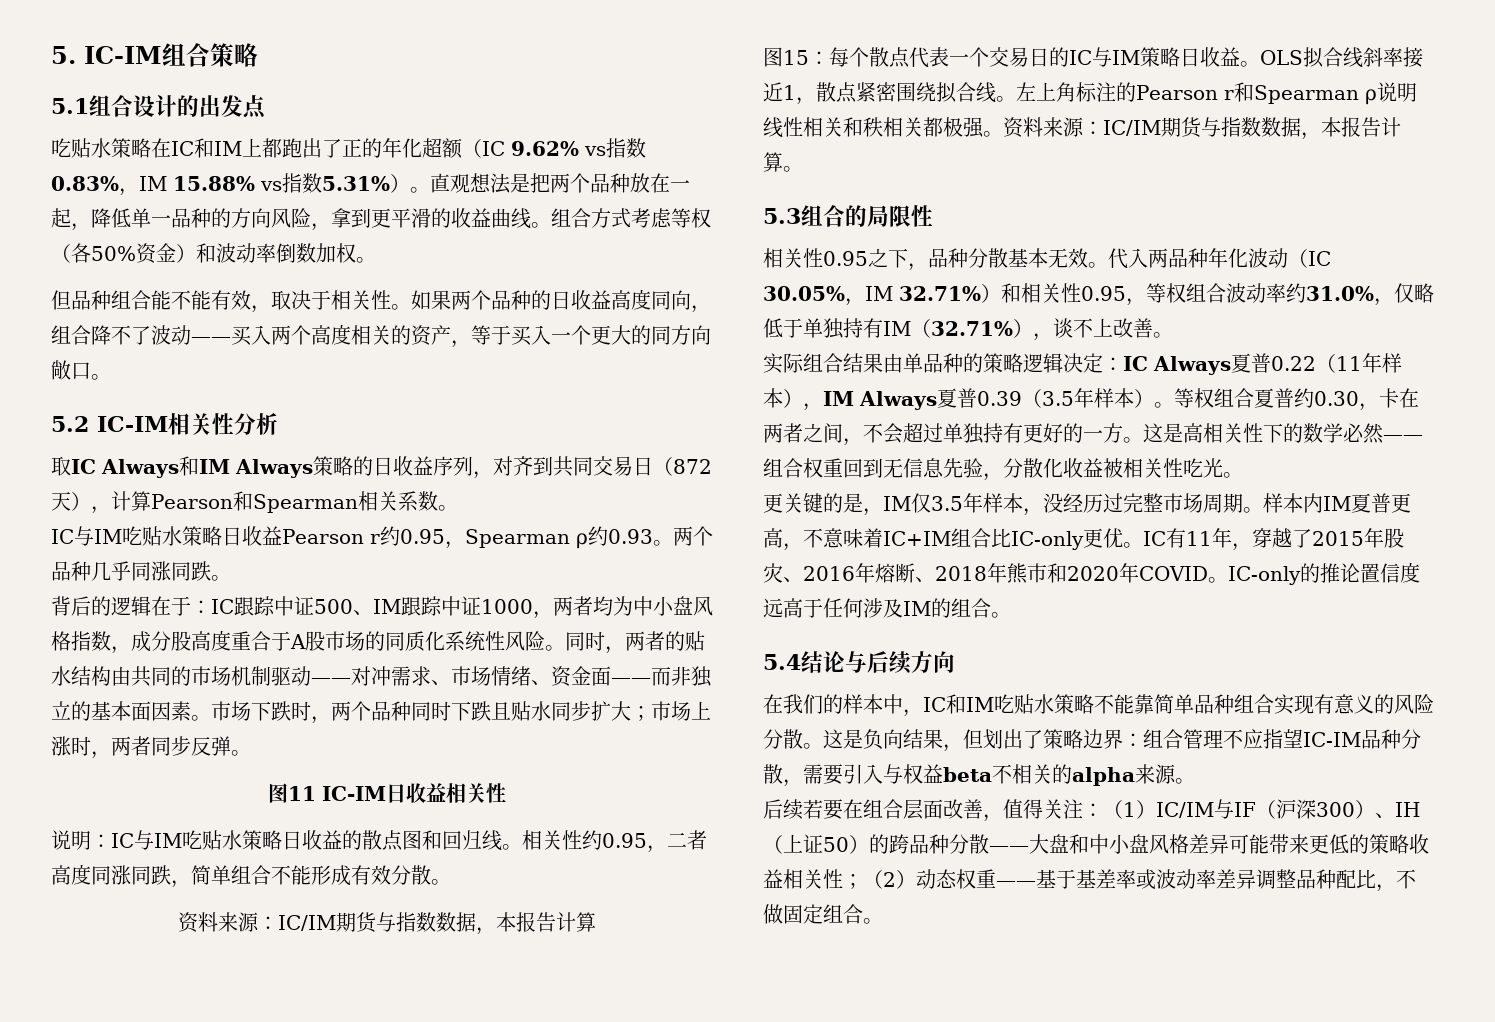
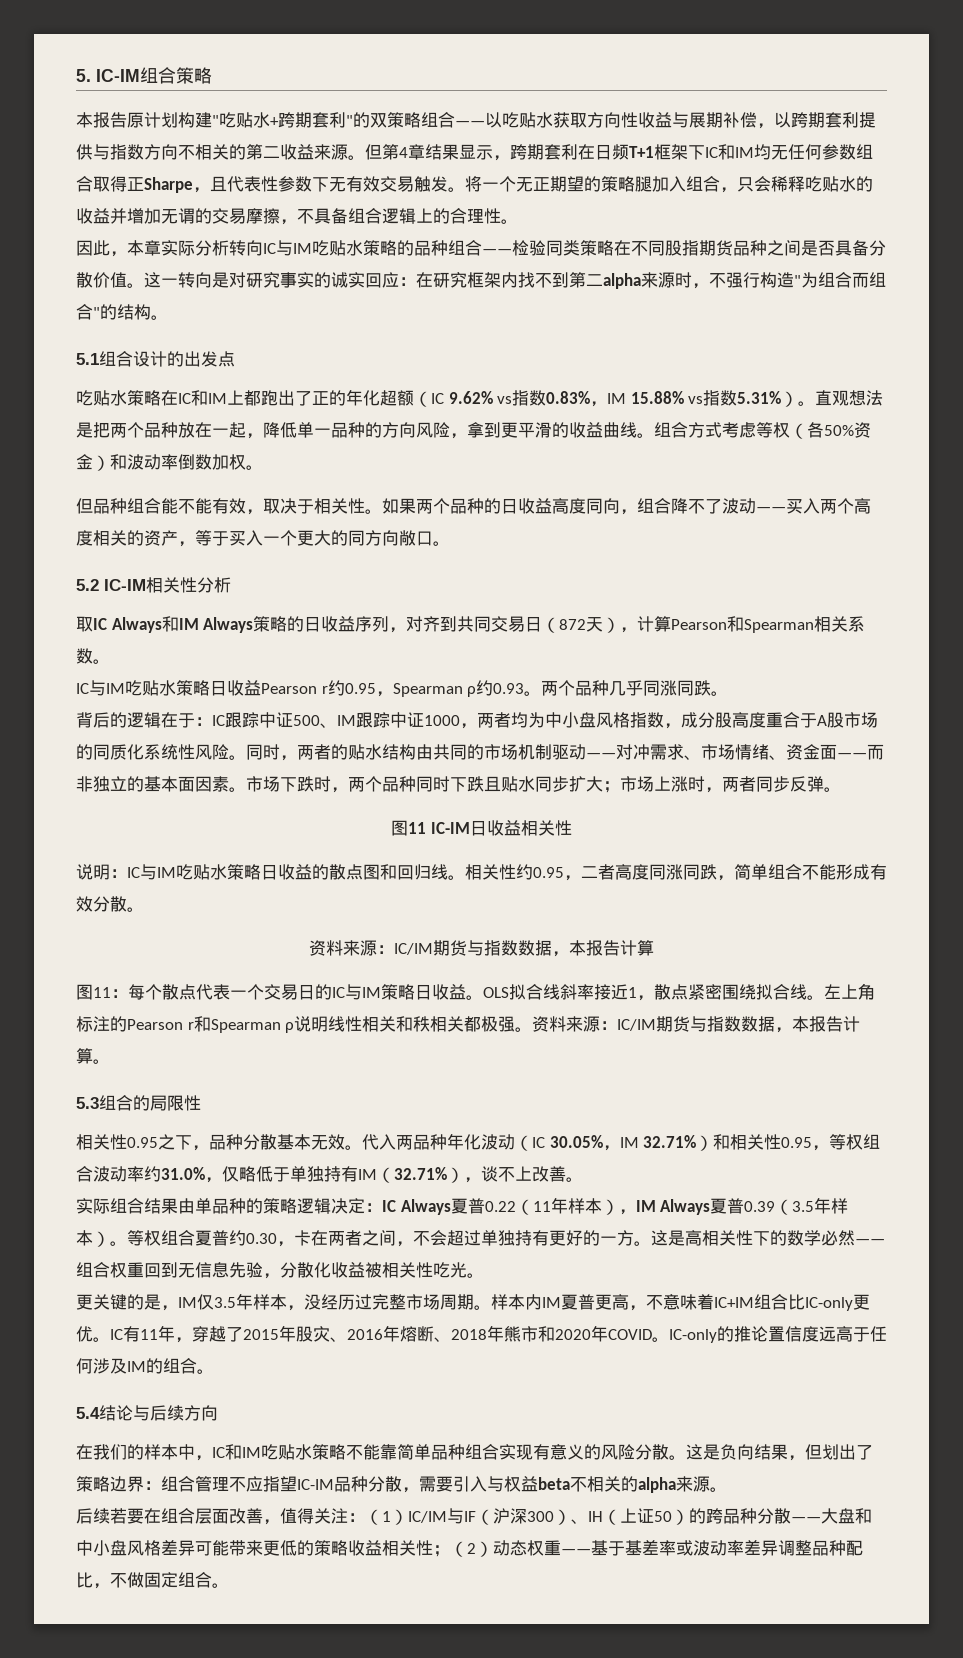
(258, 55) none -> [76,112,876,129] [76,144,873,161] [76,176,873,193] [76,208,518,225] [76,240,886,257] [76,272,886,289] [76,304,168,320] // 本报告原计划构建"吃贴水+跨期套利"的双策略组合——以吃贴水获取方向性收益与展期补偿，以跨期套利提供与指数方向不相关的第二收益来源。但第4章结果显示，跨期套利在日频T+1框架下IC和IM均无任何参数组合取得正Sharpe，且代表性参数下无有效交易触发。将一个无正期望的策略腿加入组合，只会稀释吃贴水的收益并增加无谓的交易摩擦，不具备组合逻辑上的合理性。 // 因此，本章实际分析转向IC与IM吃贴水策略的品种组合——检验同类策略在不同股指期货品种之间是否具备分散价值。这一转向是对研究事实的诚实回应：在研究框架内找不到第二alpha来源时，不强行构造"为组合而组合"的结构。
[783,50,809,65] 15 -> [93,987,111,998] 11

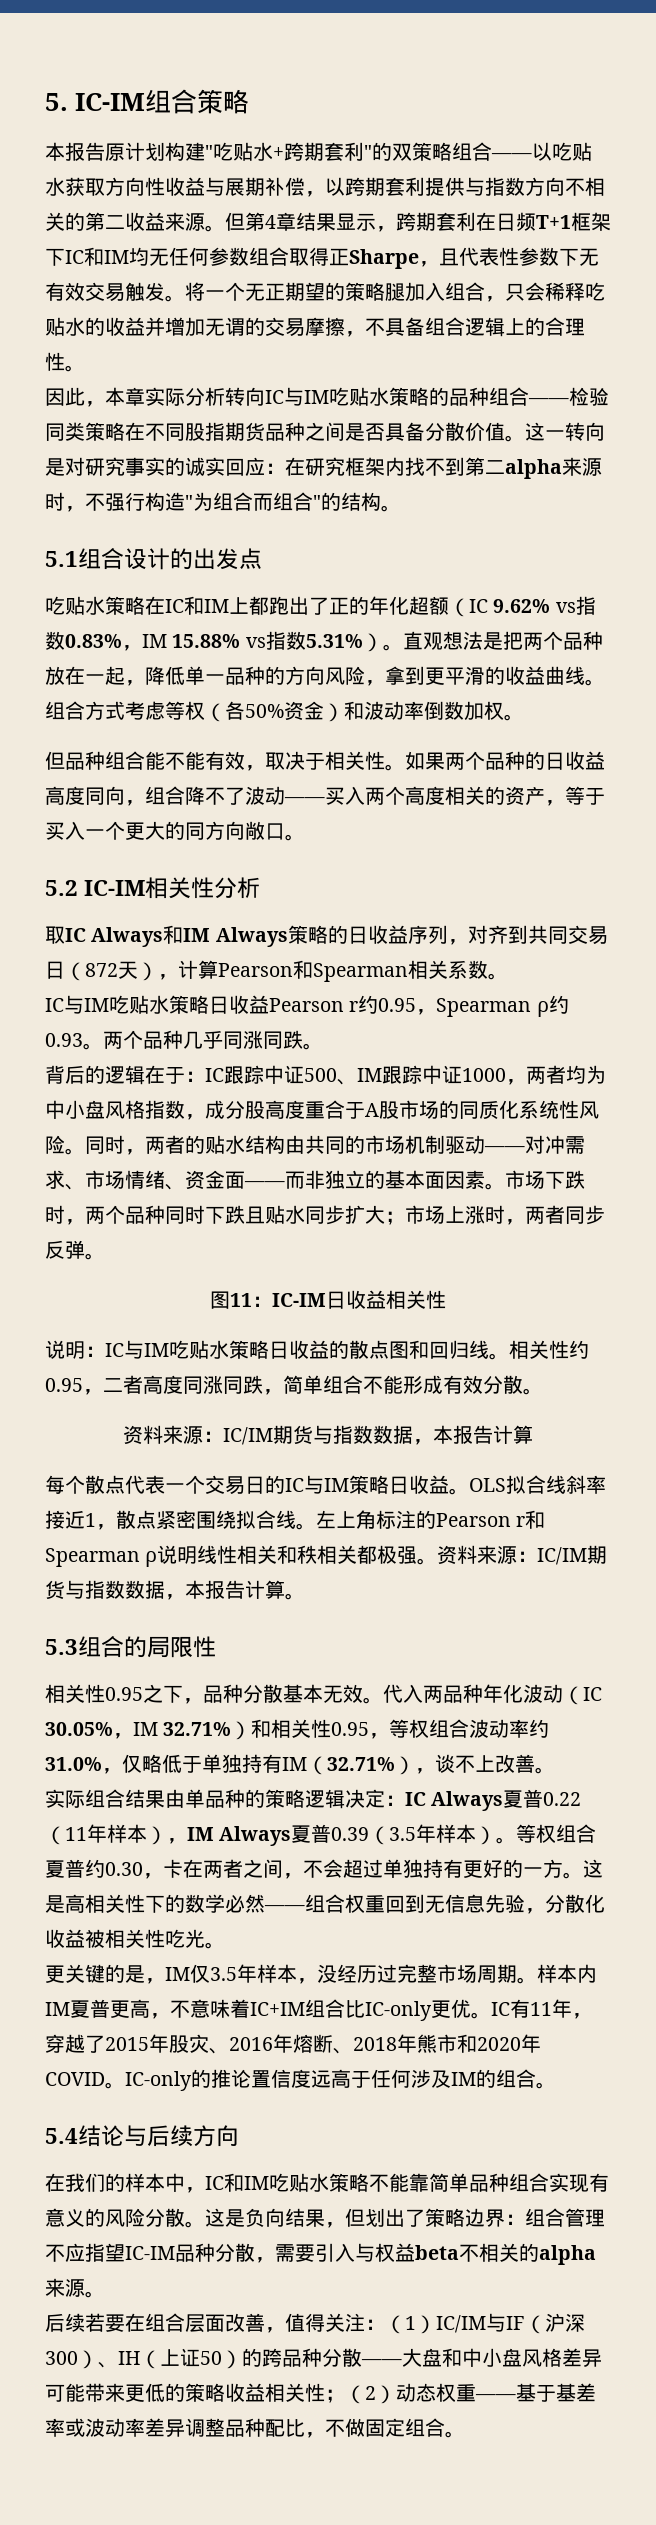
(427, 828) none -> [252,1296,272,1307] ：
[76,984,128,1000] 图11： -> (533, 1434) none

